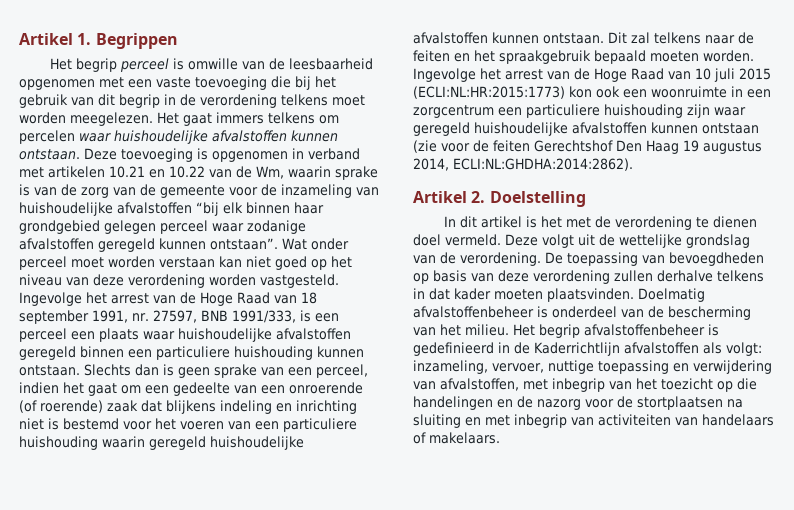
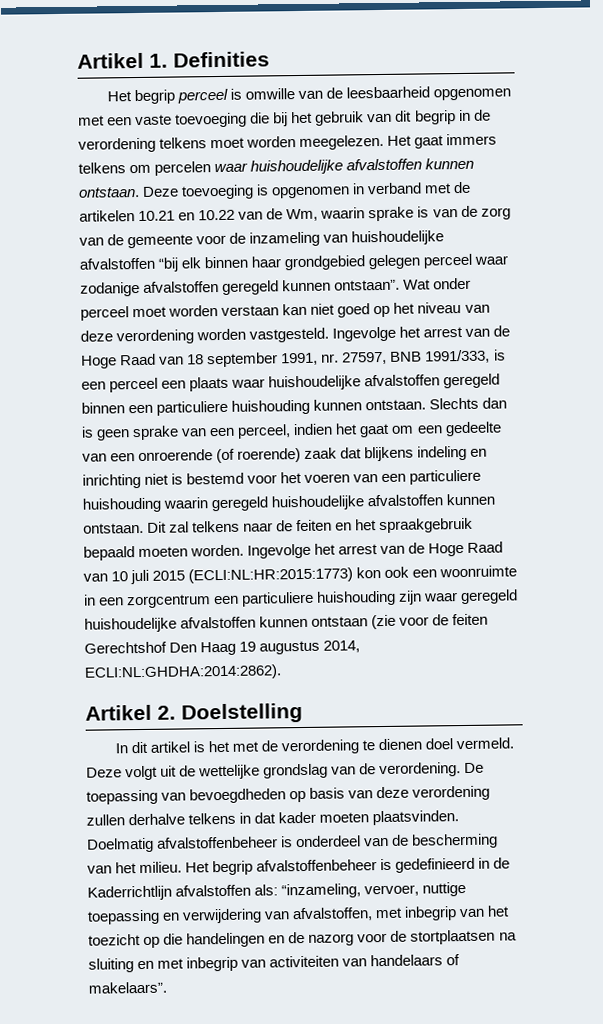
[95,33,178,49] Begrippen -> [173,51,270,68] Definities
(44, 172) none -> [453,181,472,194] de
[703,342,762,356] [413,360,488,374] als volgt: inzameling, -> [254,883,362,899] als: “inzameling,
[429,432,500,444] makelaars. -> [88,981,167,994] makelaars”.

